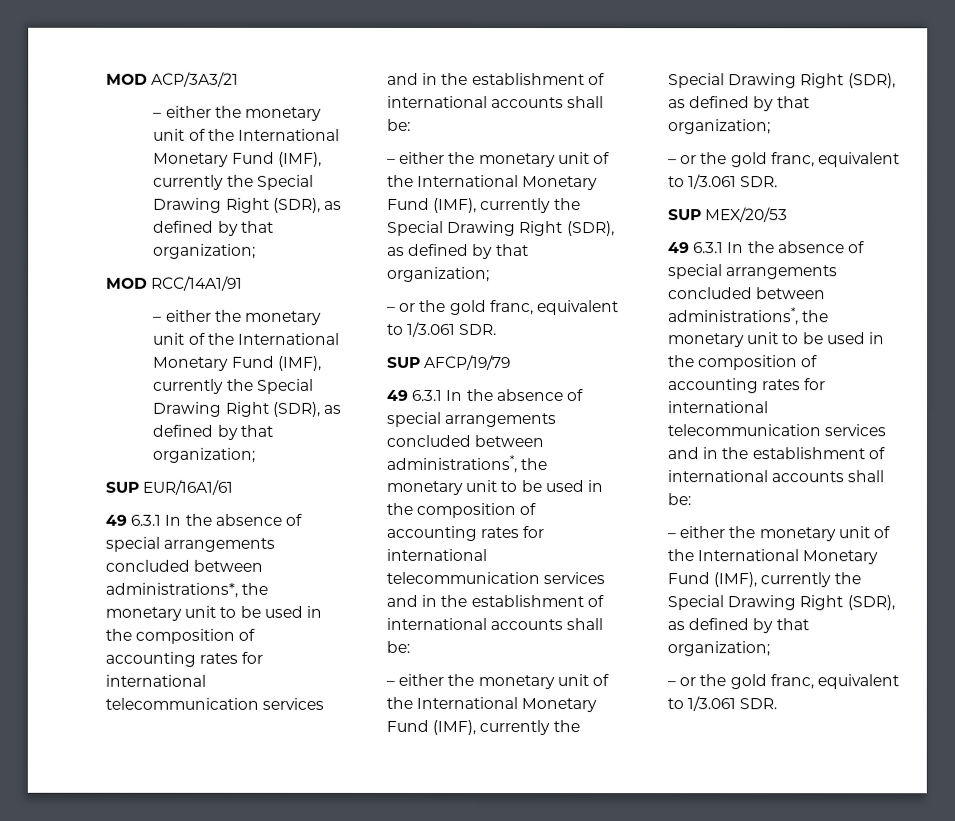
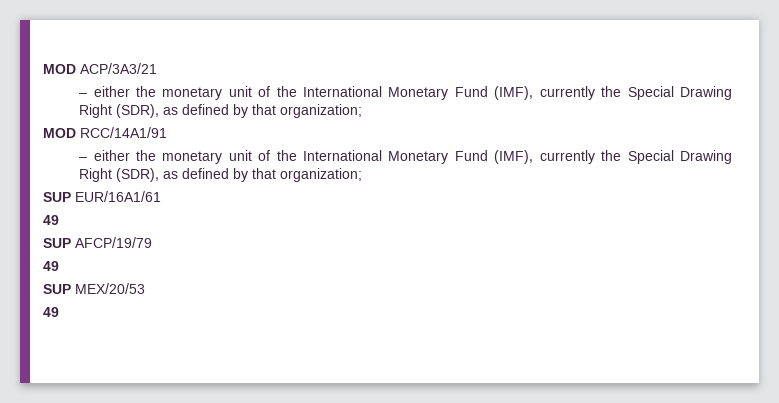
[130,513,302,526] [105,536,276,552] [105,559,264,572] [105,582,269,598] [105,605,322,621] [105,628,256,644] [105,651,264,667] [105,674,206,687] [105,697,325,710] [387,72,605,86] [387,95,605,109] [387,118,411,131] [387,151,610,168] [387,174,599,191] [387,197,581,214] [387,220,615,237] [387,243,529,260] [387,266,490,283] [387,299,619,316] [387,321,498,337] [387,354,512,371] [387,388,584,402] [386,411,557,428] [386,434,545,448] [386,454,548,474] [386,479,603,495] [386,502,537,519] [386,525,545,541] [386,548,487,562] [386,571,606,585] [386,594,604,608] [386,617,604,631] [386,640,410,653] [386,673,609,690] [386,696,598,713] [386,719,580,736] [668,73,896,89] [668,96,810,112] [668,119,771,135] [668,152,900,168] [668,174,779,190] [668,207,789,223] [668,241,865,254] [668,264,839,280] [668,287,827,300] [668,307,830,326] [668,332,885,348] [668,355,819,371] [668,378,827,394] [667,401,769,414] [667,424,887,437] [667,447,885,460] [667,470,885,483] [667,493,691,506] [667,526,890,542] [667,549,879,565] [667,572,861,588] [667,595,895,611] [667,618,809,634] [667,641,770,657] [667,674,899,690] [667,696,778,712] 6.3.1 In the absence of special arrangements concluded between administrations*, the monetary unit to be used in the composition of accounting rates for international telecommunication services and in the establishment of international accounts shall be: // – either the monetary unit of the International Monetary Fund (IMF), currently the Special Drawing Right (SDR), as defined by that organization; // – or the gold franc, equivalent to 1/3.061 SDR. // SUP AFCP/19/79 // 49 6.3.1 In the absence of special arrangements concluded between administrations*, the monetary unit to be used in the composition of accounting rates for international telecommunication services and in the establishment of international accounts shall be: // – either the monetary unit of the International Monetary Fund (IMF), currently the Special Drawing Right (SDR), as defined by that organization; // – or the gold franc, equivalent to 1/3.061 SDR. // SUP MEX/20/53 // 49 6.3.1 In the absence of special arrangements concluded between administrations*, the monetary unit to be used in the composition of accounting rates for international telecommunication services and in the establishment of international accounts shall be: // – either the monetary unit of the International Monetary Fund (IMF), currently the Special Drawing Right (SDR), as defined by that organization; // – or the gold franc, equivalent to 1/3.061 SDR. -> [43,237,152,248] [43,261,59,271] [43,283,145,294] [43,307,59,317] // SUP AFCP/19/79 // 49 // SUP MEX/20/53 // 49

